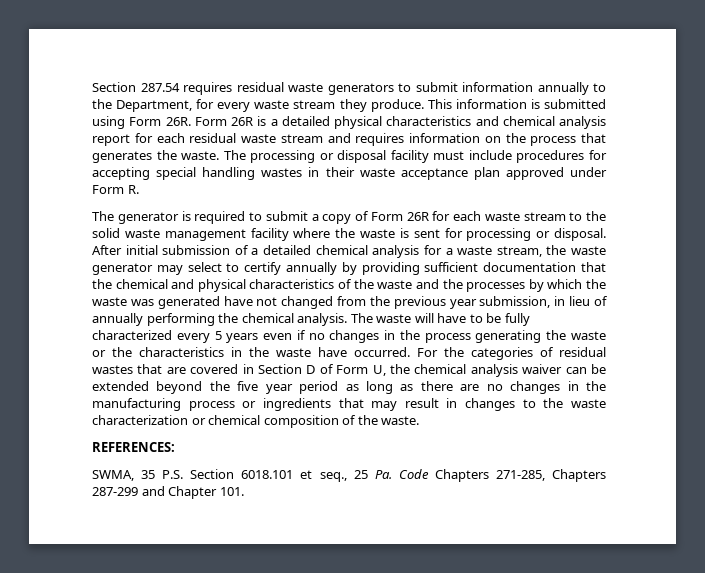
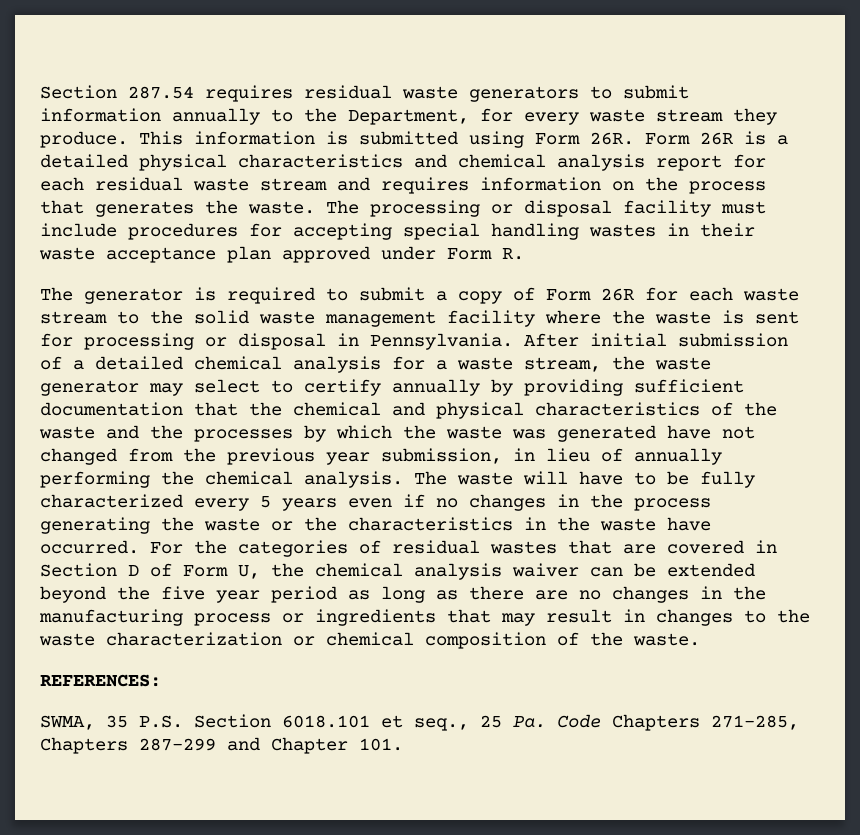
[554,228,606,241] disposal. -> [238,333,513,350] disposal in Pennsylvania.

